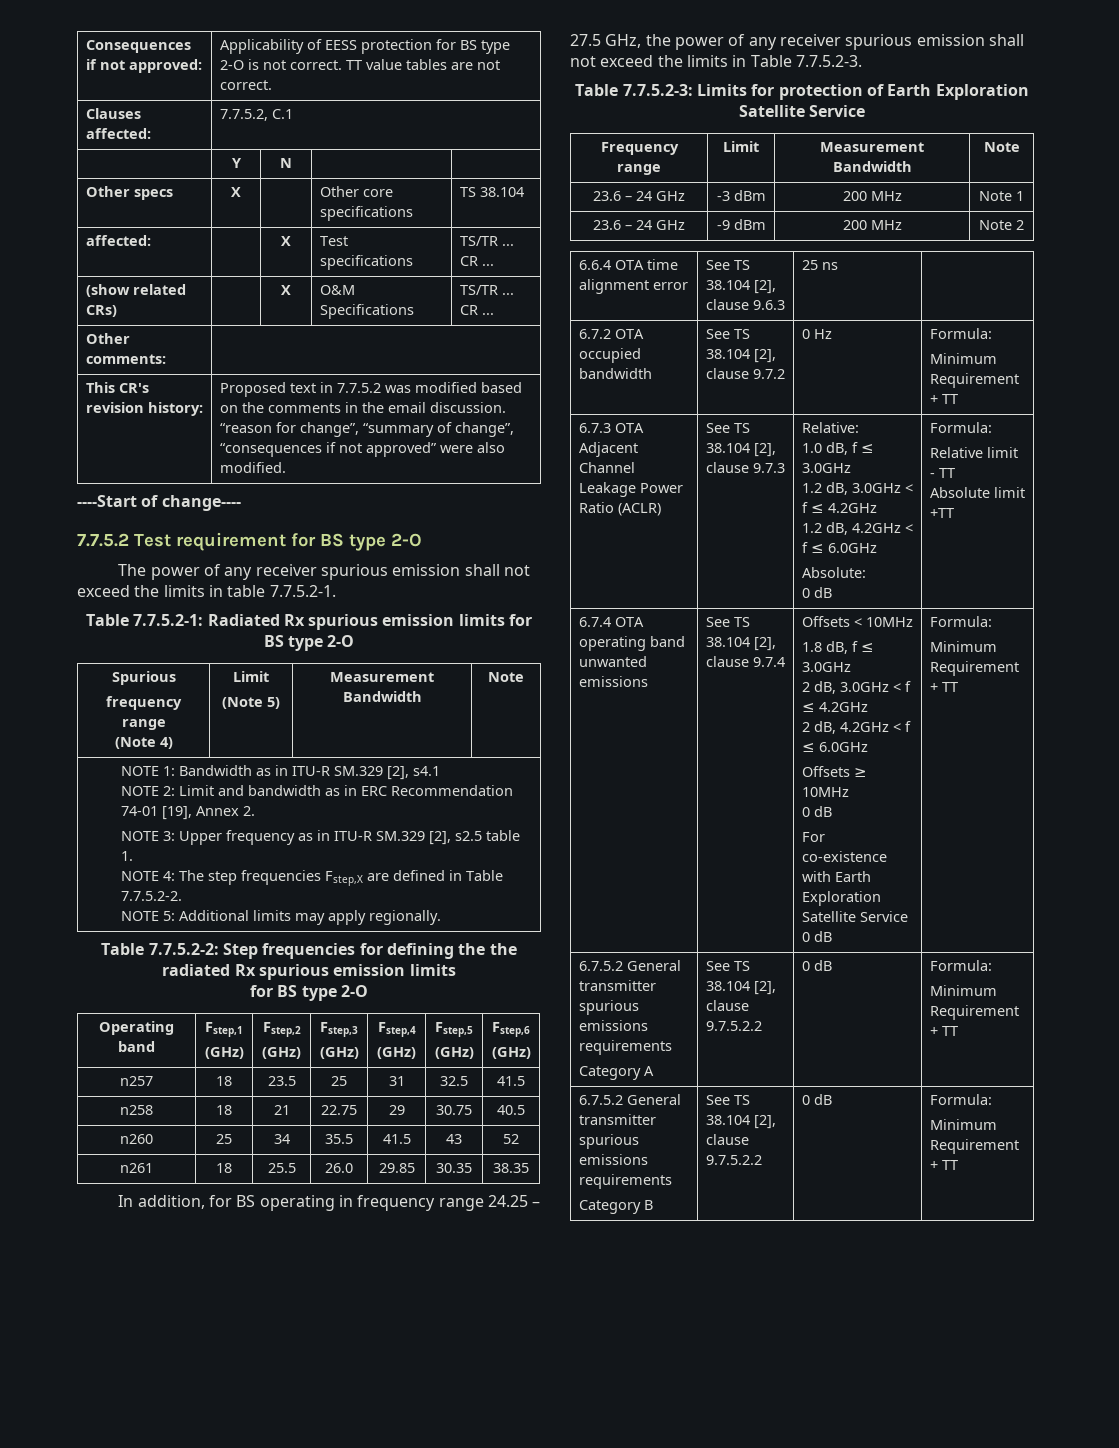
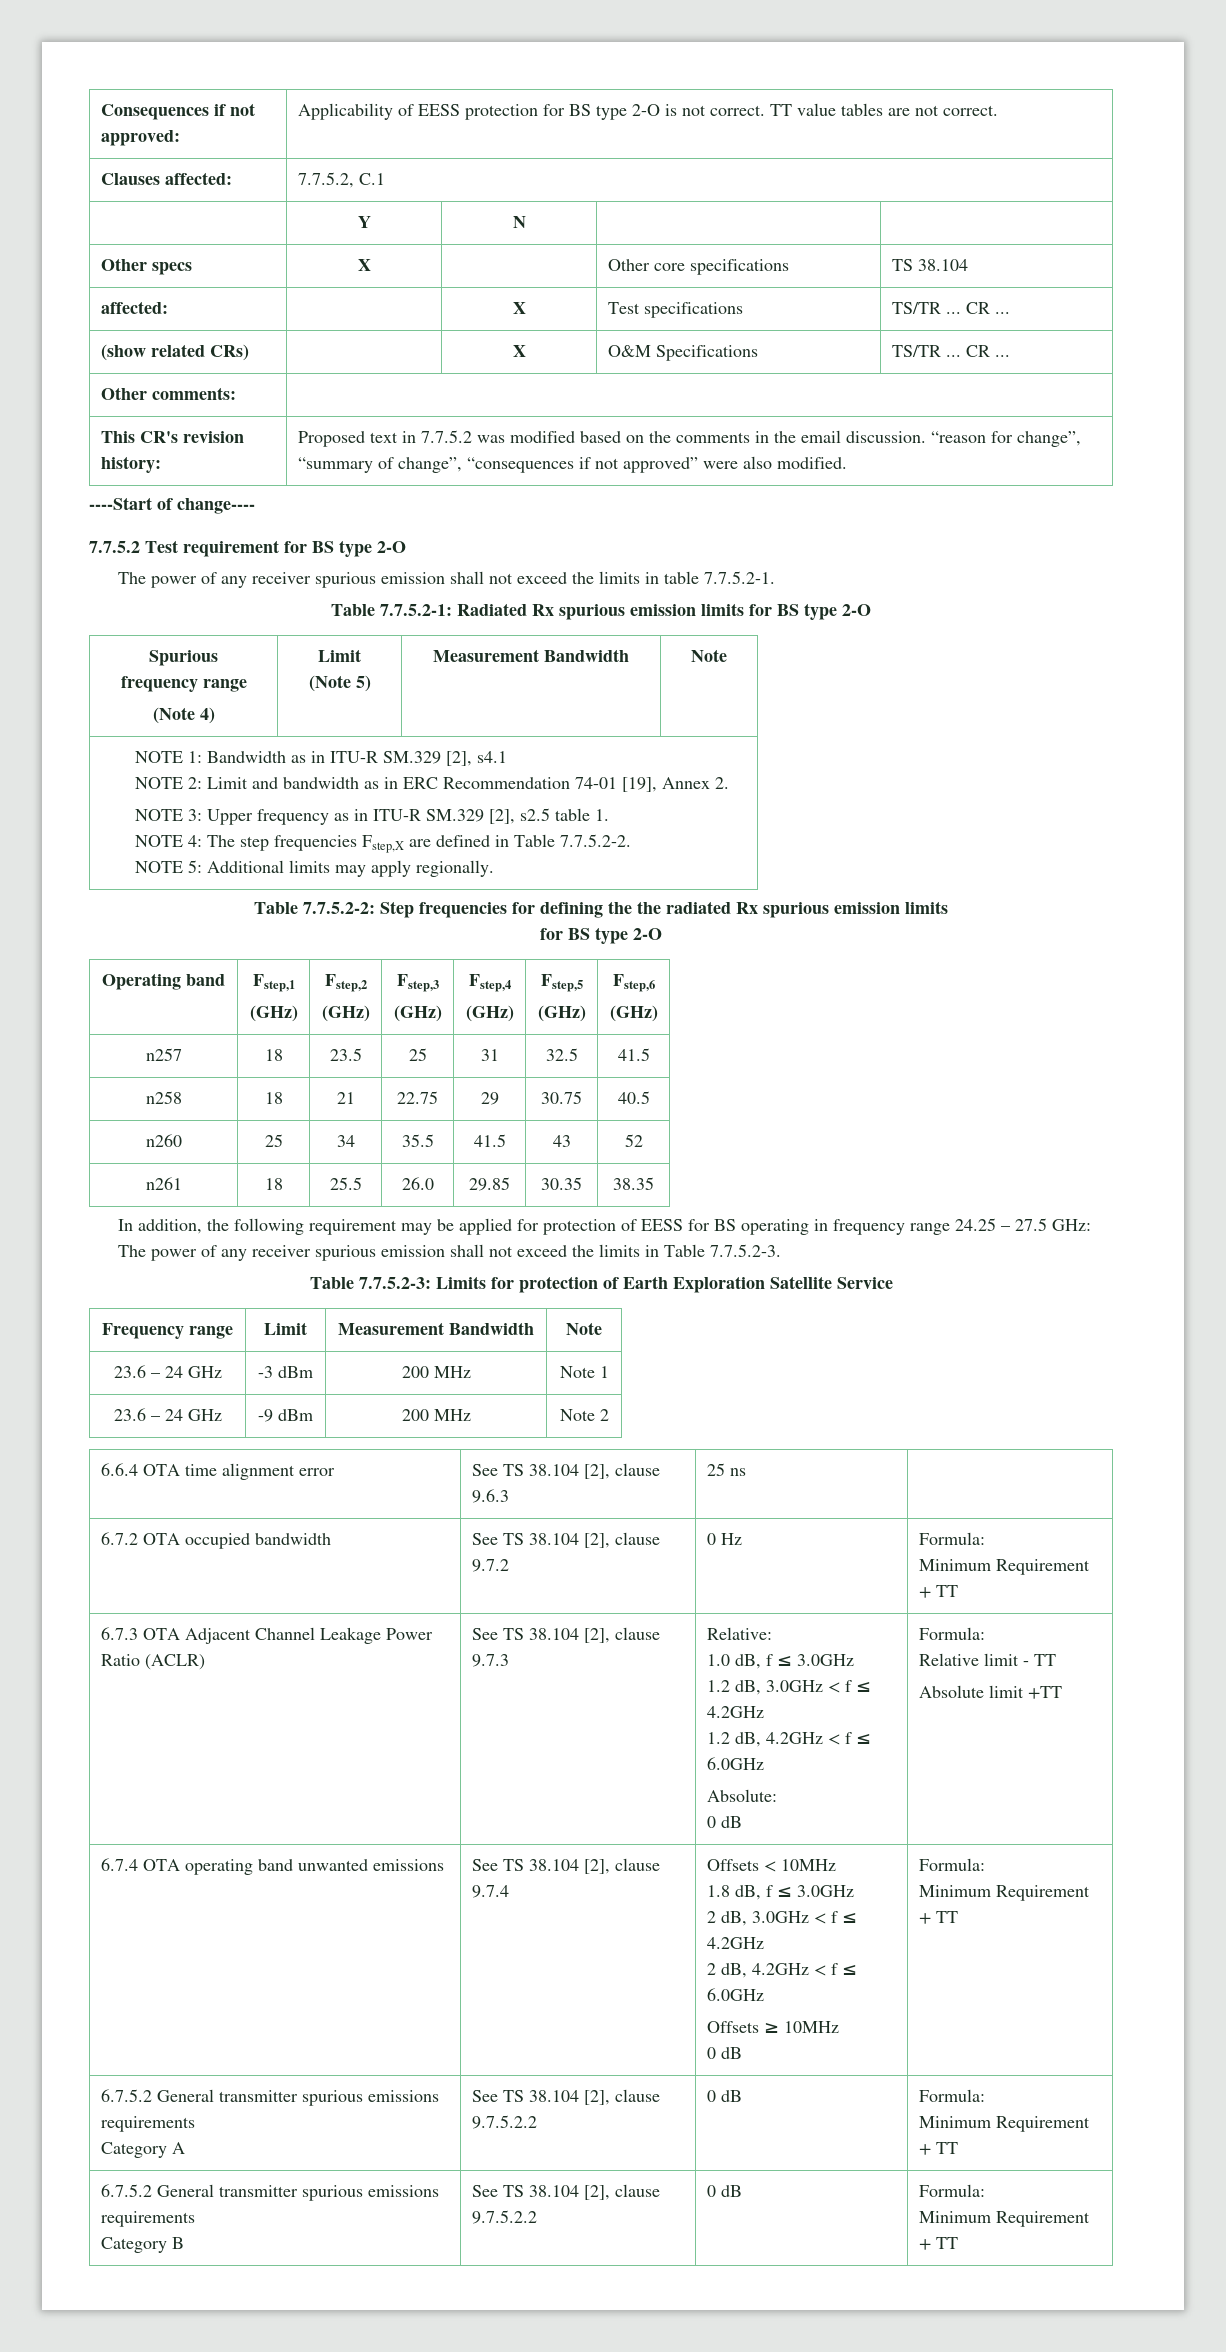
(205, 1202) none -> [206,1218,683,1235] the following requirement may be applied for protection of EESS
[605,34,671,48] GHz, the -> [1051,1219,1091,1231] [117,1245,146,1257] GHz: // The
[801,832,825,842] [801,851,887,862] [801,871,871,882] [801,891,881,906] [801,911,908,922] [801,931,832,942] // For co-existence with Earth Exploration Satellite Service 0 dB -> (742, 2053) none

